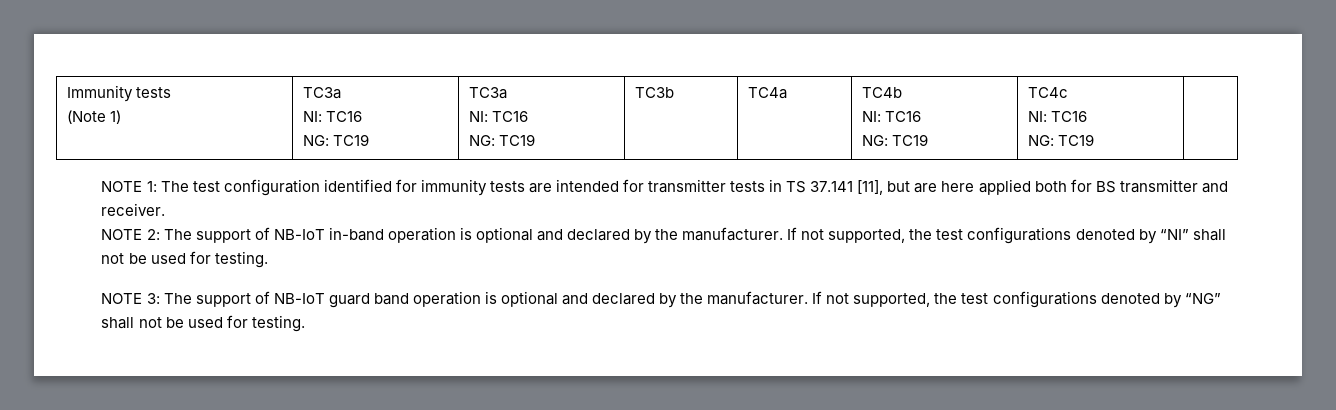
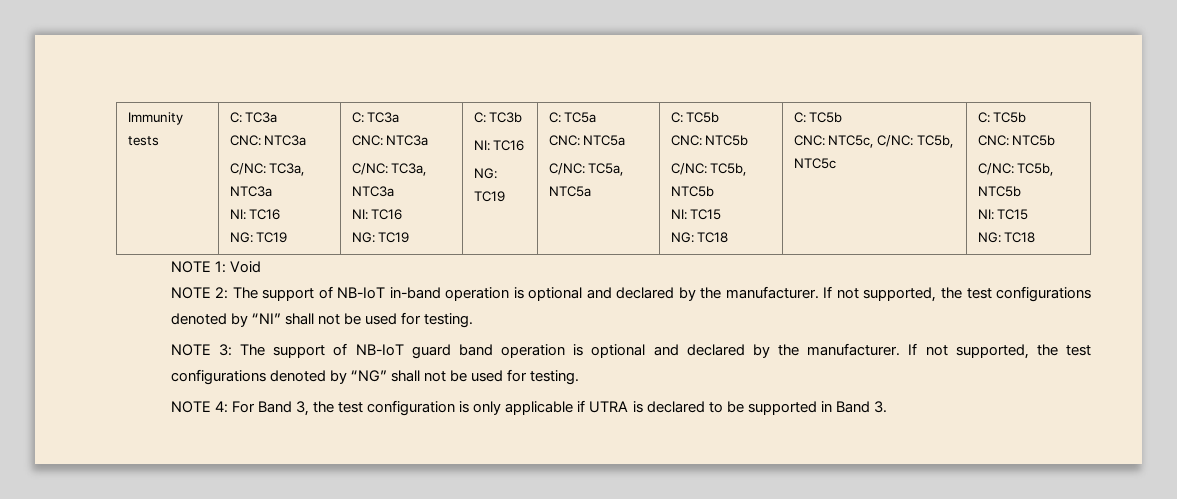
[66,110,121,124] [302,87,341,99] [302,111,362,122] [302,134,369,146] [468,87,507,99] [468,111,528,122] [468,134,535,146] // (Note 1) | TC3a // NI: TC16 // NG: TC19 | TC3a // NI: TC16 // NG: TC19 | -> [229,112,278,123] [229,135,307,146] [229,163,305,176] [229,186,272,197] [229,209,281,220] [229,232,288,243] [351,112,400,123] [351,135,429,146] [351,163,427,176] [351,186,394,197] [351,209,403,220] [351,232,410,243] [473,112,486,123] | C: TC3a // CNC: NTC3a // C/NC: TC3a, NTC3a // NI: TC16 // NG: TC19 | C: TC3a // CNC: NTC3a // C/NC: TC3a, NTC3a // NI: TC16 // NG: TC19 | C:
[747,87,787,99] [861,87,902,98] [861,111,921,122] [861,134,928,146] [1027,87,1068,98] [1027,111,1087,122] [1027,134,1094,146] [101,179,1228,196] [101,203,166,216] | TC4a | TC4b // NI: TC16 // NG: TC19 | TC4c // NI: TC16 // NG: TC19 | // NOTE 1: The test configuration identified for immunity tests are intended for transmitter tests in TS 37.141 [11], but are here applied both for BS transmitter and receiver. -> [473,140,525,151] [473,168,497,179] [473,191,505,202] [548,112,597,123] [548,135,626,146] [548,163,624,176] [548,186,591,197] [670,112,720,123] [670,135,749,146] [670,163,747,176] [670,186,714,197] [670,209,722,220] [670,232,729,243] [793,112,843,123] [793,135,953,148] [793,158,836,169] [977,112,1027,123] [977,135,1056,146] [977,163,1054,176] [977,186,1021,197] [977,209,1029,220] [977,232,1036,243] [170,261,261,273] // NI: TC16 // NG: TC19 | C: TC5a // CNC: NTC5a // C/NC: TC5a, NTC5a | C: TC5b // CNC: NTC5b // C/NC: TC5b, NTC5b // NI: TC15 // NG: TC18 | C: TC5b // CNC: NTC5c, C/NC: TC5b, NTC5c | C: TC5b // CNC: NTC5b // C/NC: TC5b, NTC5b // NI: TC15 // NG: TC18 // NOTE 1: Void
(305, 323) none -> [170,400,887,416] // NOTE 4: For Band 3, the test configuration is only applicable if UTRA is declared to be supported in Band 3.

